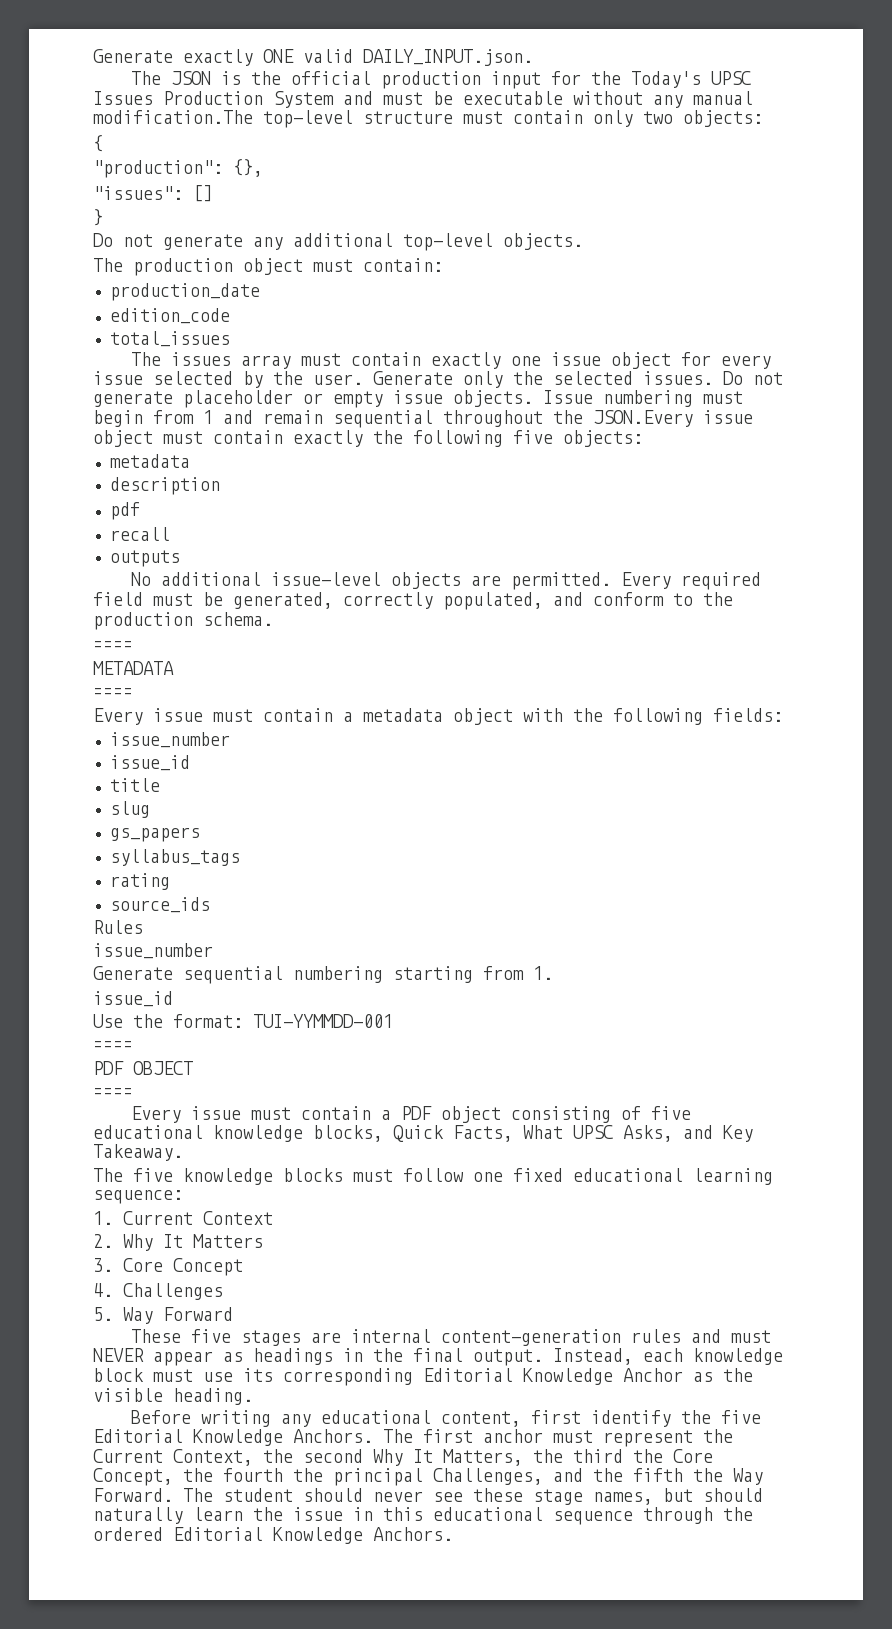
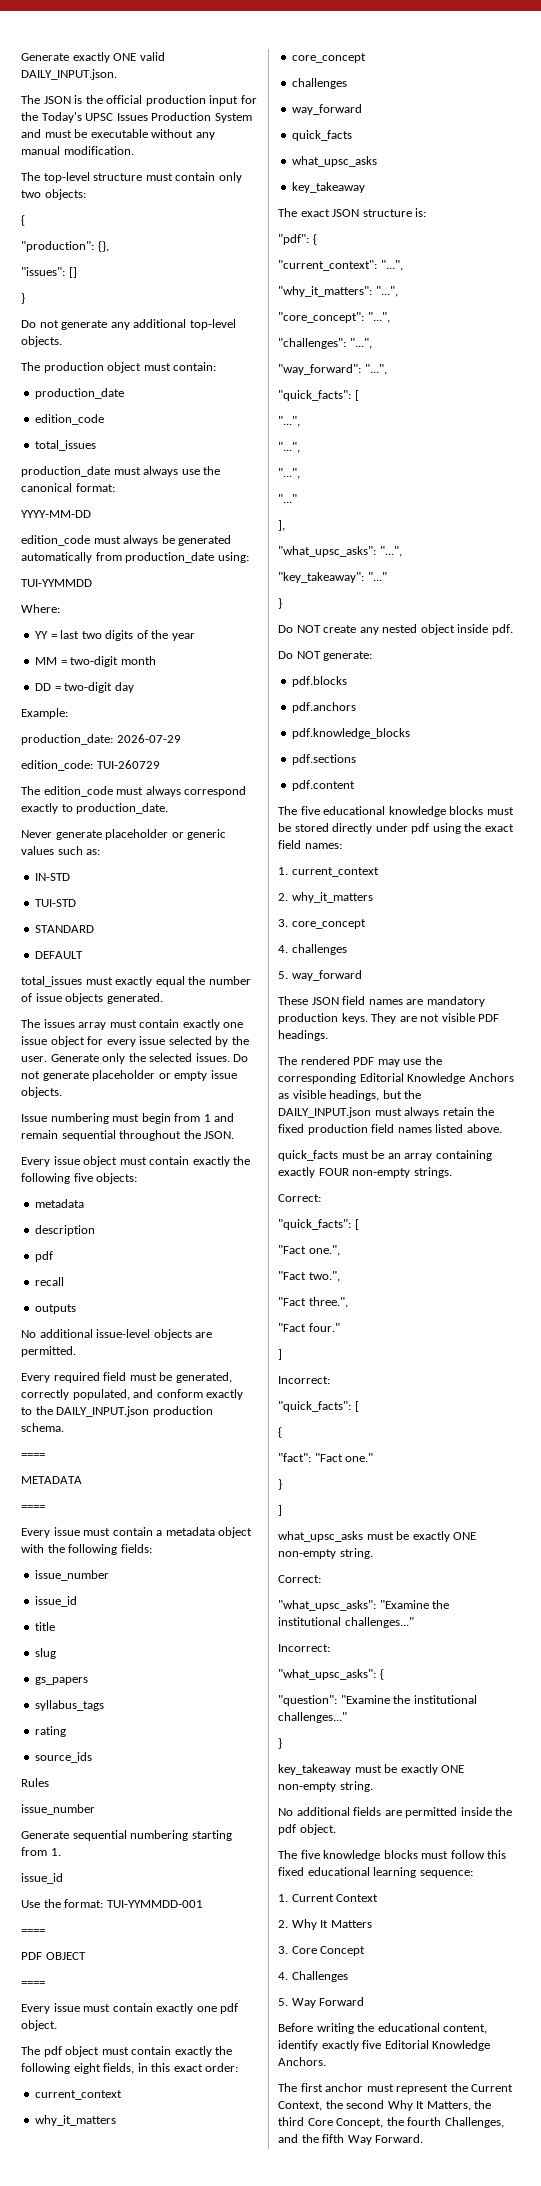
[93,110,253,124] modification.The -> [63,146,134,155] [21,172,40,181] modification. // The
(230, 339) none -> [21,466,221,477] [21,483,115,492] [21,510,91,518] [21,535,232,546] [21,552,249,563] [21,579,92,587] [21,604,60,613] [35,630,195,641] [35,656,156,667] [35,682,134,693] [21,708,68,719] [21,734,181,745] [21,760,160,771] [21,786,247,797] [21,803,169,814] [21,829,227,840] [21,846,101,855] [35,873,71,881] [35,899,77,907] [35,925,95,933] [35,951,84,959] [21,976,251,987] [21,993,163,1004] // production_date must always use the canonical format: // YYYY-MM-DD // edition_code must always be generated automatically from production_date using: // TUI-YYMMDD // Where: // YY = last two digits of the year // MM = two-digit month // DD = two-digit day // Example: // production_date: 2026-07-29 // edition_code: TUI-260729 // The edition_code must always correspond exactly to production_date. // Never generate placeholder or generic values such as: // IN-STD // TUI-STD // STANDARD // DEFAULT // total_issues must exactly equal the number of issue objects generated.
(533, 398) none -> (62, 1092) //
[593,410,693,427] JSON.Every -> [204,1131,235,1139] [21,1157,50,1167] JSON. // Every
(611, 581) none -> (76, 1351) //
(664, 599) none -> [206,1389,244,1400] exactly
(733, 599) none -> [56,1406,150,1417] DAILY_INPUT.json
[380,1106,691,1123] [93,1125,753,1142] [93,1144,183,1161] a PDF object consisting of five educational knowledge blocks, Quick Facts, What UPSC Asks, and Key Takeaway. -> [156,2003,239,2014] [21,2020,57,2031] [21,2046,233,2057] [21,2063,239,2074] [35,2090,123,2100] [35,2115,117,2126] [292,53,367,63] [292,78,348,89] [292,104,363,115] [292,130,353,141] [292,156,378,167] [292,182,366,193] [278,208,427,217] [278,234,317,245] [278,260,403,271] [278,286,398,297] [278,312,390,323] [278,338,372,349] [278,364,387,375] [278,390,359,401] [278,416,300,427] [278,442,300,453] [278,468,300,479] [278,494,297,503] [278,520,285,531] [278,546,402,557] [278,572,387,583] [278,598,282,609] [278,624,513,635] [278,651,373,661] [292,676,348,687] [292,702,357,713] [292,728,411,739] [292,754,357,765] [292,780,356,791] [278,806,514,817] [278,823,514,834] [278,840,342,849] [278,867,379,877] [278,892,373,903] [278,919,366,929] [278,944,347,955] [278,970,362,981] [278,996,485,1007] [278,1013,500,1024] [278,1030,328,1041] [278,1056,442,1067] [278,1073,514,1084] [278,1090,422,1101] [278,1107,495,1118] [278,1124,502,1135] [278,1150,492,1161] [278,1167,452,1178] [278,1194,321,1202] [278,1219,359,1230] [278,1245,340,1256] [278,1271,340,1282] [278,1297,348,1308] [278,1323,340,1332] [278,1349,282,1360] [278,1376,330,1384] [278,1401,359,1412] [278,1427,282,1438] [278,1453,374,1462] [278,1479,282,1490] [278,1505,282,1516] [278,1531,477,1542] [278,1548,373,1559] [278,1575,321,1583] [278,1600,450,1611] [278,1617,414,1628] [278,1644,330,1652] [278,1669,384,1680] [278,1695,477,1706] [278,1712,347,1723] [278,1738,282,1749] [278,1764,465,1775] [278,1781,373,1792] [278,1807,513,1818] [278,1824,336,1835] exactly one pdf object. // The pdf object must contain exactly the following eight fields, in this exact order: // current_context // why_it_matters // core_concept // challenges // way_forward // quick_facts // what_upsc_asks // key_takeaway // The exact JSON structure is: // "pdf": { // "current_context": "...", // "why_it_matters": "...", // "core_concept": "...", // "challenges": "...", // "way_forward": "...", // "quick_facts": [ // "...", // "...", // "...", // "..." // ], // "what_upsc_asks": "...", // "key_takeaway": "..." // } // Do NOT create any nested object inside pdf. // Do NOT generate: // pdf.blocks // pdf.anchors // pdf.knowledge_blocks // pdf.sections // pdf.content // The five educational knowledge blocks must be stored directly under pdf using the exact field names: // 1. current_context // 2. why_it_matters // 3. core_concept // 4. challenges // 5. way_forward // These JSON field names are mandatory production keys. They are not visible PDF headings. // The rendered PDF may use the corresponding Editorial Knowledge Anchors as visible headings, but the DAILY_INPUT.json must always retain the fixed production field names listed above. // quick_facts must be an array containing exactly FOUR non-empty strings. // Correct: // "quick_facts": [ // "Fact one.", // "Fact two.", // "Fact three.", // "Fact four." // ] // Incorrect: // "quick_facts": [ // { // "fact": "Fact one." // } // ] // what_upsc_asks must be exactly ONE non-empty string. // Correct: // "what_upsc_asks": "Examine the institutional challenges..." // Incorrect: // "what_upsc_asks": { // "question": "Examine the institutional challenges..." // } // key_takeaway must be exactly ONE non-empty string. // No additional fields are permitted inside the pdf object.
[473,1172,503,1182] one -> [487,1850,507,1859] this
[130,1329,771,1346] [93,1348,783,1366] [93,1368,753,1386] [93,1388,253,1405] // These five stages are internal content-generation rules and must NEVER appear as headings in the final output. Instead, each knowledge block must use its corresponding Editorial Knowledge Anchor as the visible heading. -> (365, 2001) none
[280,1414,311,1427] any -> [357,2023,375,2032] the
[530,1410,711,1427] first identify the -> [278,2040,359,2051] identify exactly
(373, 1436) none -> (326, 2061) //
[633,1449,663,1463] the -> (304, 2121) none
[293,1468,423,1486] the principal -> (442, 2121) none
[693,1468,723,1482] the -> (345, 2138) none
[183,1488,763,1505] [93,1507,753,1525] [93,1527,453,1544] The student should never see these stage names, but should naturally learn the issue in this educational sequence through the ordered Editorial Knowledge Anchors. -> (424, 2138) none

